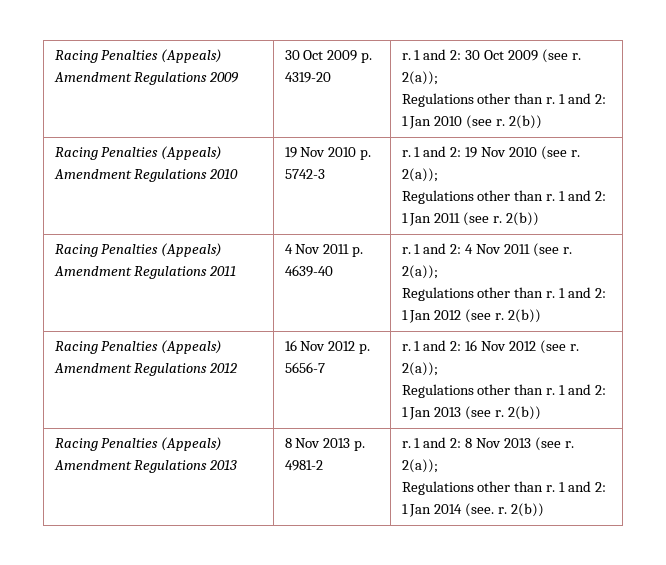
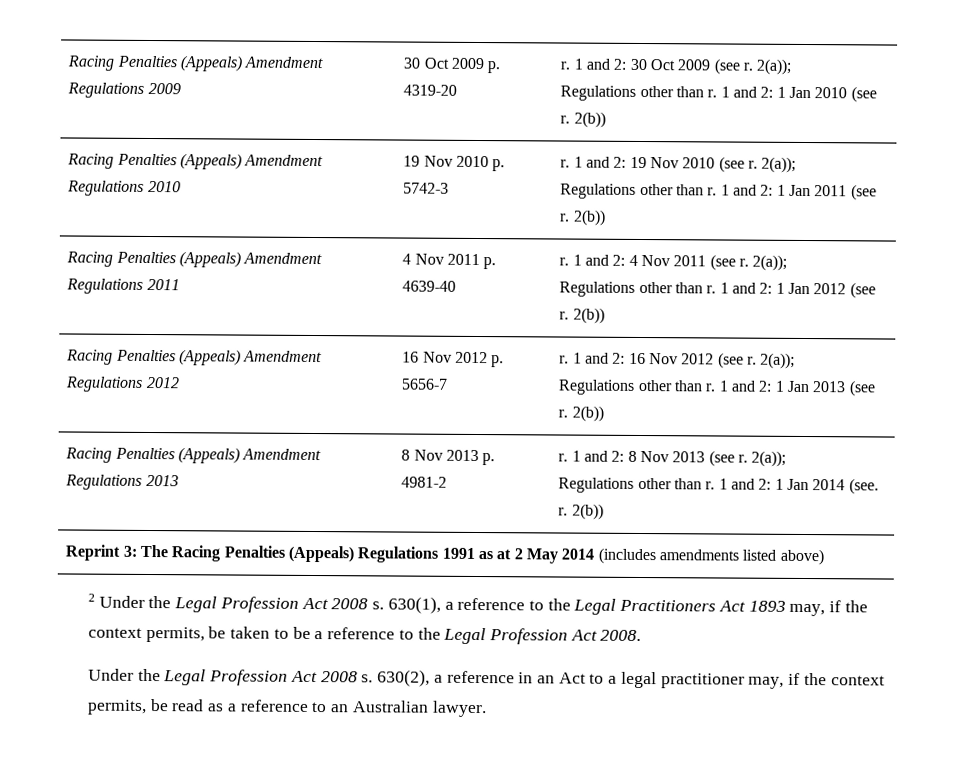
(545, 510) none -> [65,544,824,566] [88,593,868,617] [88,626,642,645] [88,668,885,689] [87,699,487,718] // Reprint 3: The Racing Penalties (Appeals) Regulations 1991 as at 2 May 2014 (includes amendments listed above) // 2 Under the Legal Profession Act 2008 s. 630(1), a reference to the Legal Practitioners Act 1893 may, if the context permits, be taken to be a reference to the Legal Profession Act 2008. // Under the Legal Profession Act 2008 s. 630(2), a reference in an Act to a legal practitioner may, if the context permits, be read as a reference to an Australian lawyer.

